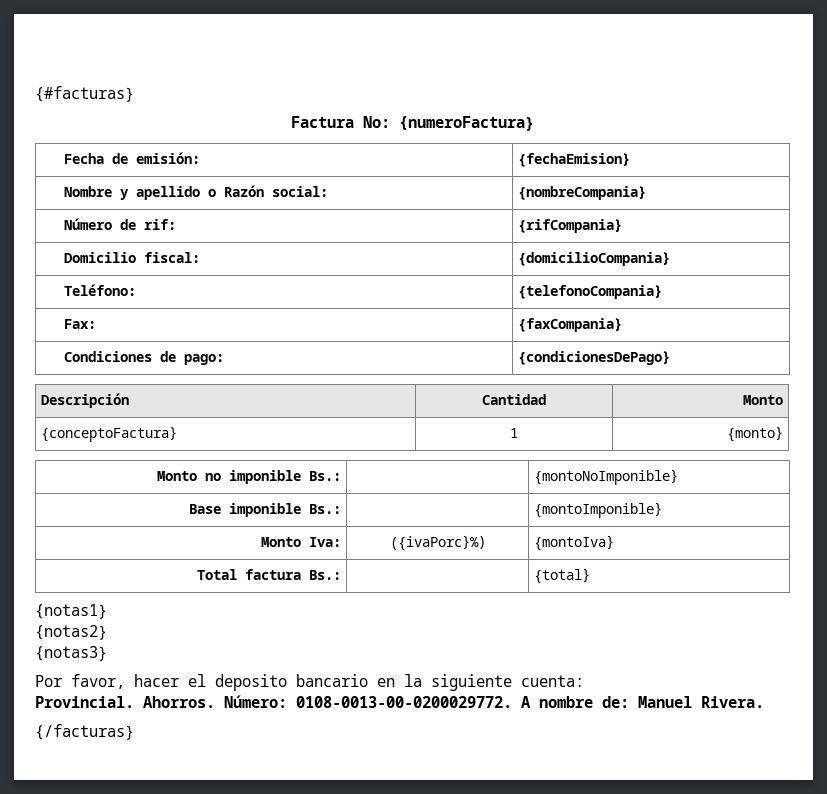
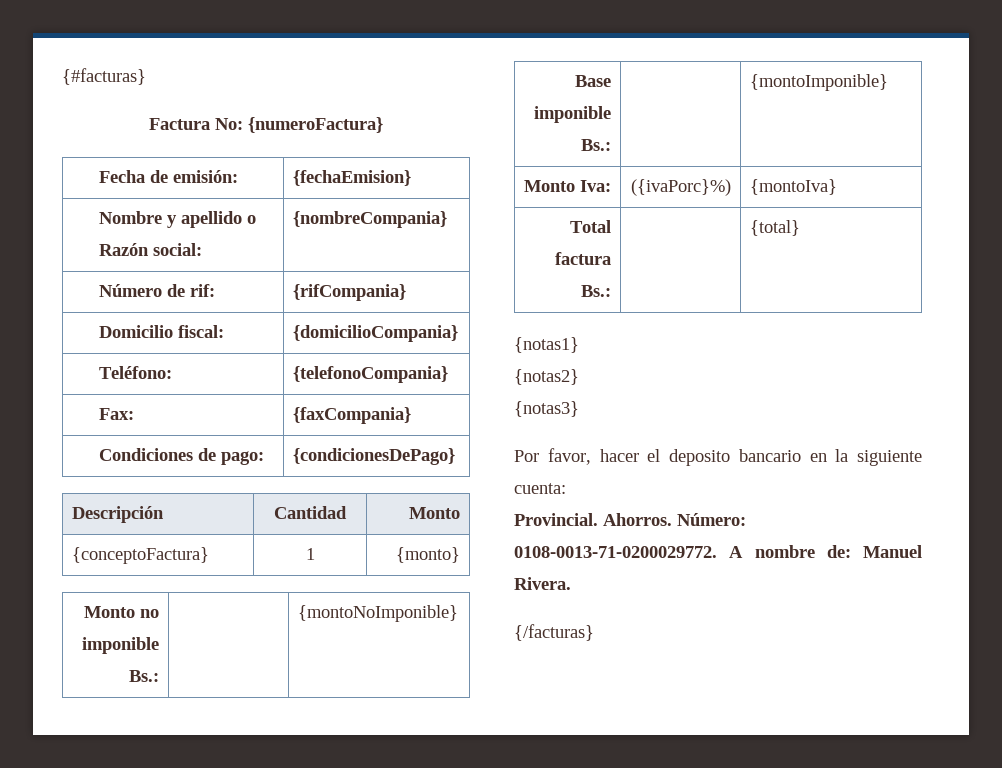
[296,696,512,708] 0108-0013-00-0200029772. -> [514,546,717,558] 0108-0013-71-0200029772.

